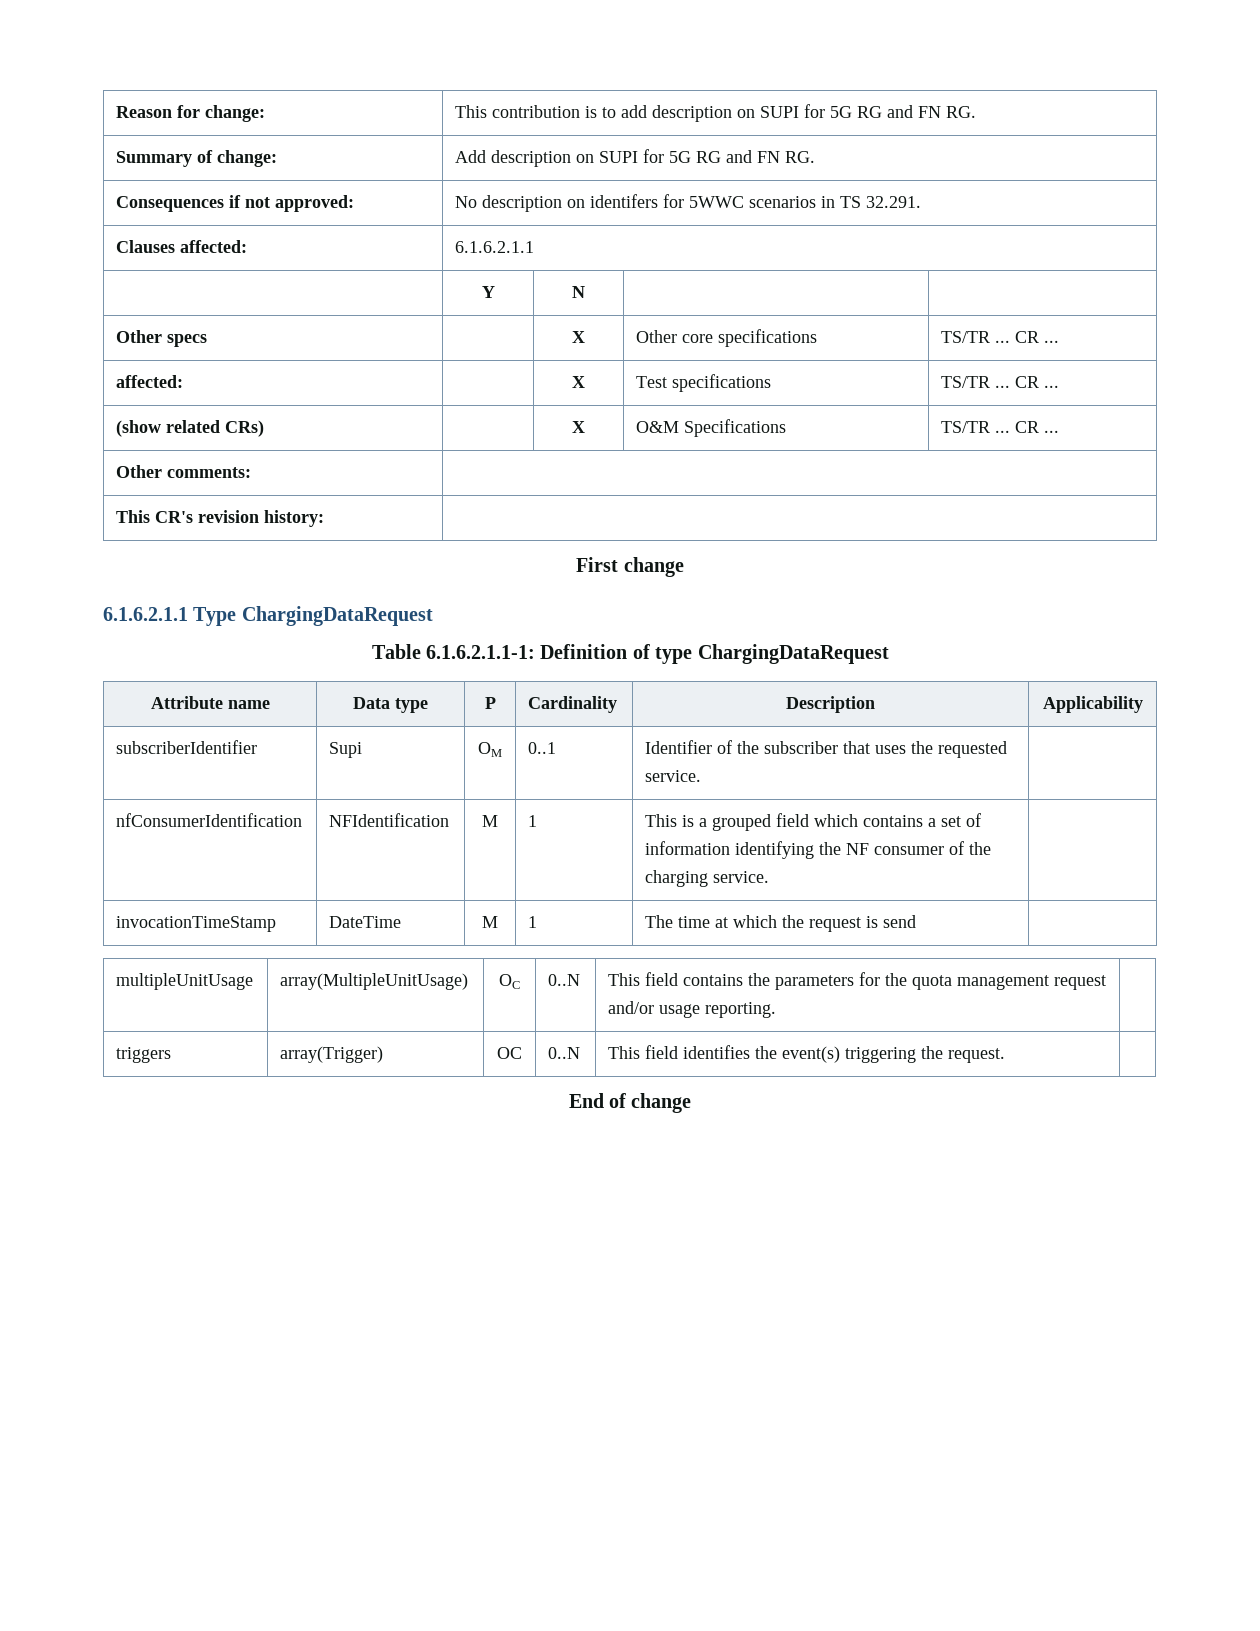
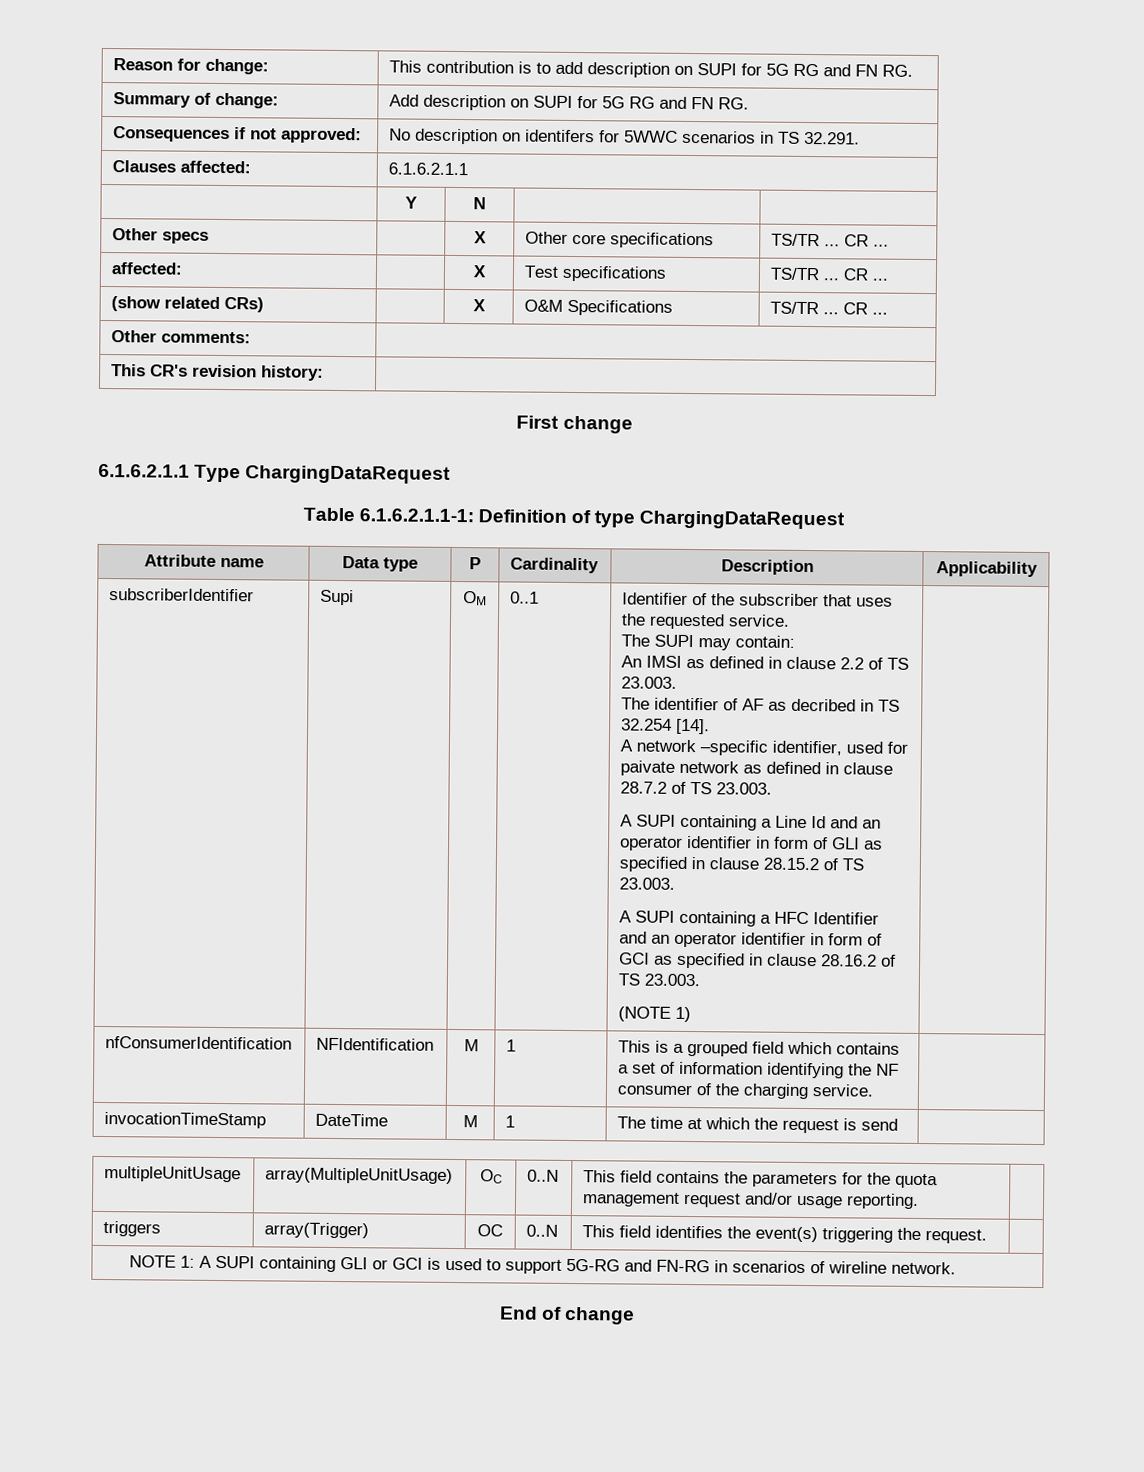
(702, 776) none -> [621,634,796,651] [621,655,910,670] [621,676,678,689] [621,697,901,712] [621,718,711,735] [620,739,909,756] [620,760,894,776] [620,781,773,795] [620,814,882,831] [620,835,884,851] [619,856,865,872] [619,877,676,890] [619,910,880,927] [619,931,883,948] [619,952,897,969] [618,973,701,987] [618,1006,692,1023] // The SUPI may contain: // An IMSI as defined in clause 2.2 of TS 23.003. // The identifier of AF as decribed in TS 32.254 [14]. // A network –specific identifier, used for paivate network as defined in clause 28.7.2 of TS 23.003. // A SUPI containing a Line Id and an operator identifier in form of GLI as specified in clause 28.15.2 of TS 23.003. // A SUPI containing a HFC Identifier and an operator identifier in form of GCI as specified in clause 28.16.2 of TS 23.003. // (NOTE 1)
(1006, 1055) none -> [129,1255,957,1275] // NOTE 1: A SUPI containing GLI or GCI is used to support 5G-RG and FN-RG in scenarios of wireline network.

